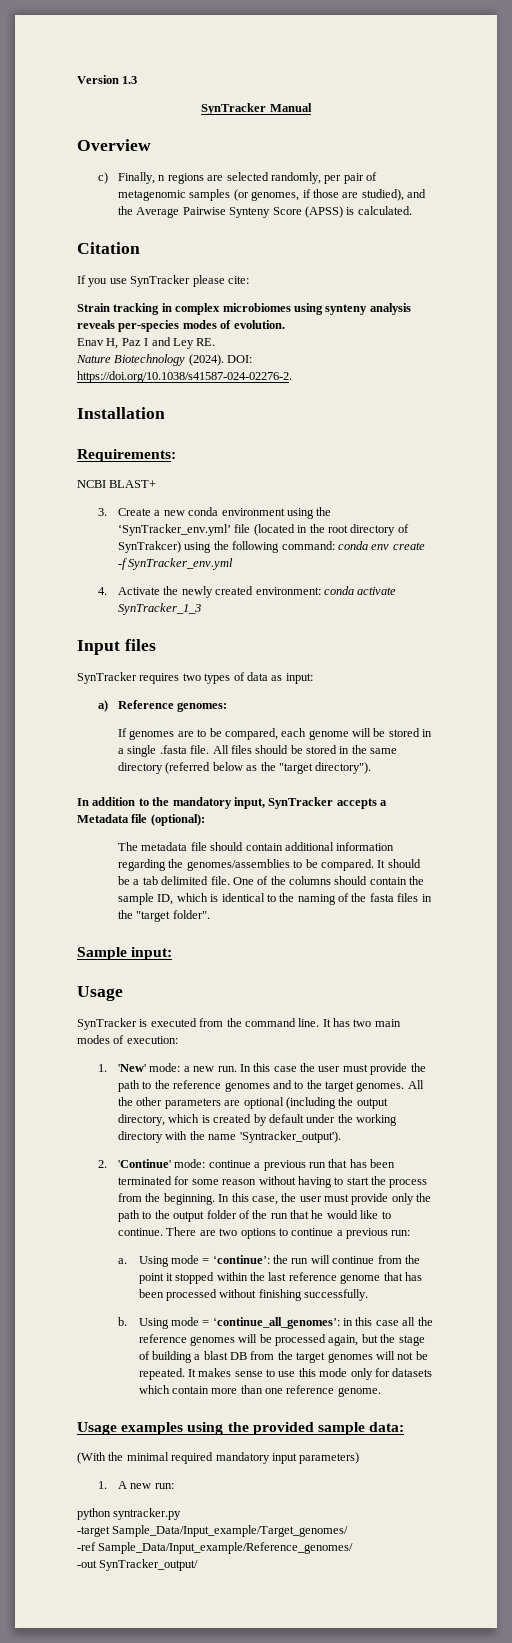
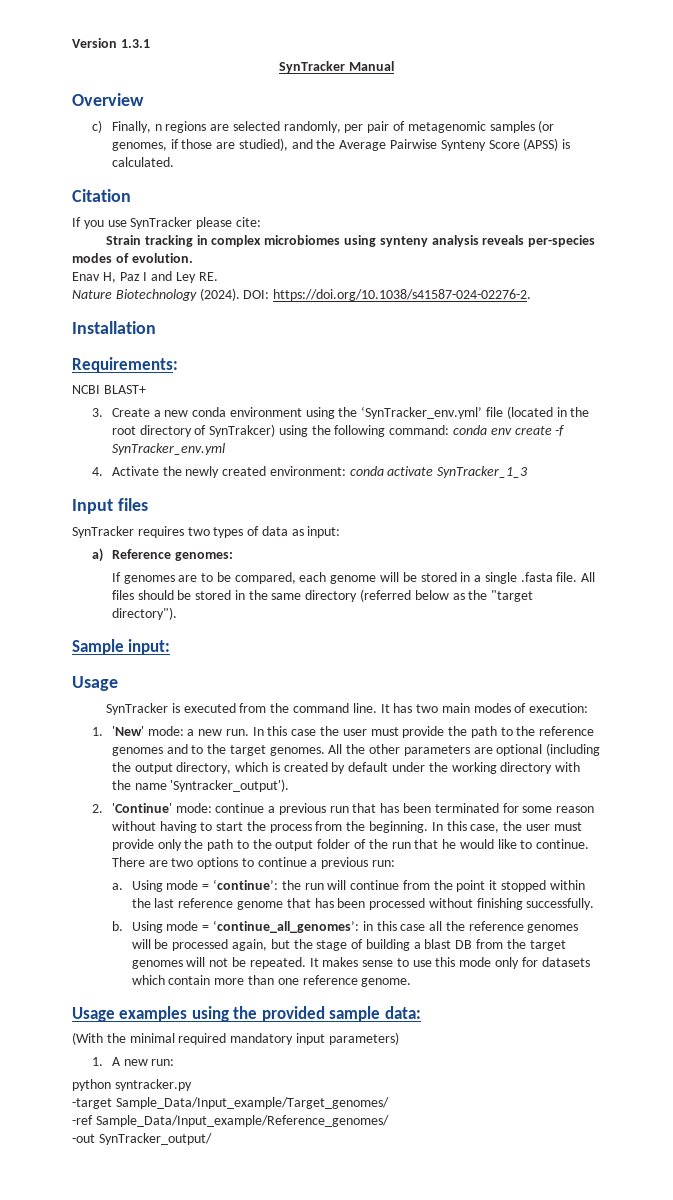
[122,76,138,84] 1.3 -> [120,39,150,48] 1.3.1
[77,797,387,809] [77,814,205,826] [118,842,395,851] [118,859,421,871] [118,876,425,885] [118,893,432,905] [118,910,210,922] // In addition to the mandatory input, SynTracker accepts a Metadata file (optional): // The metadata file should contain additional information regarding the genomes/assemblies to be compared. It should be a tab delimited file. One of the columns should contain the sample ID, which is identical to the naming of the fasta files in the "target folder". -> (177, 613) none

